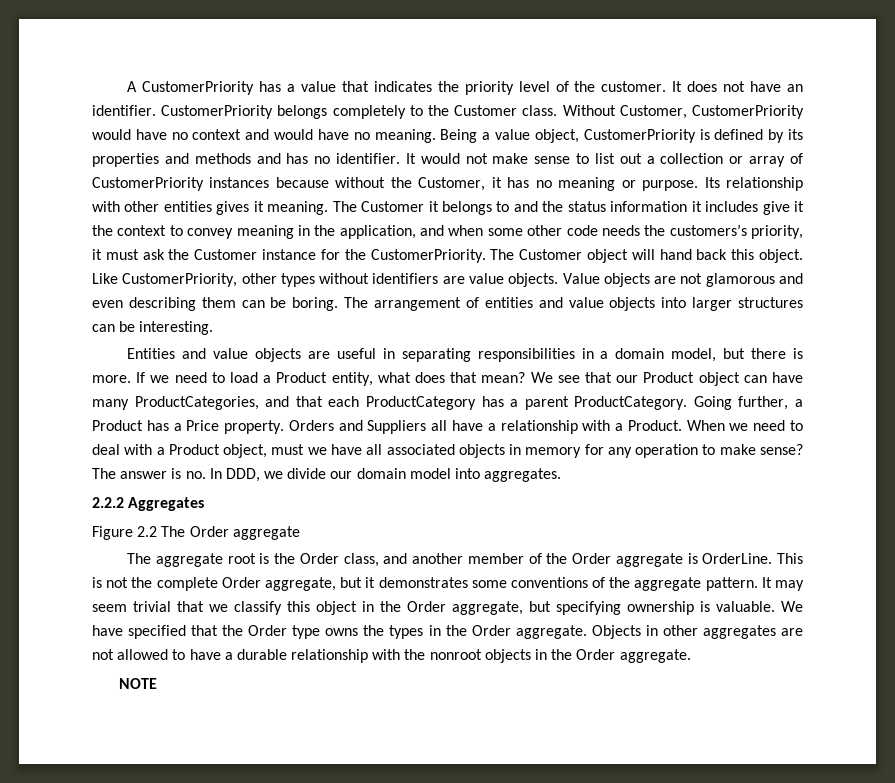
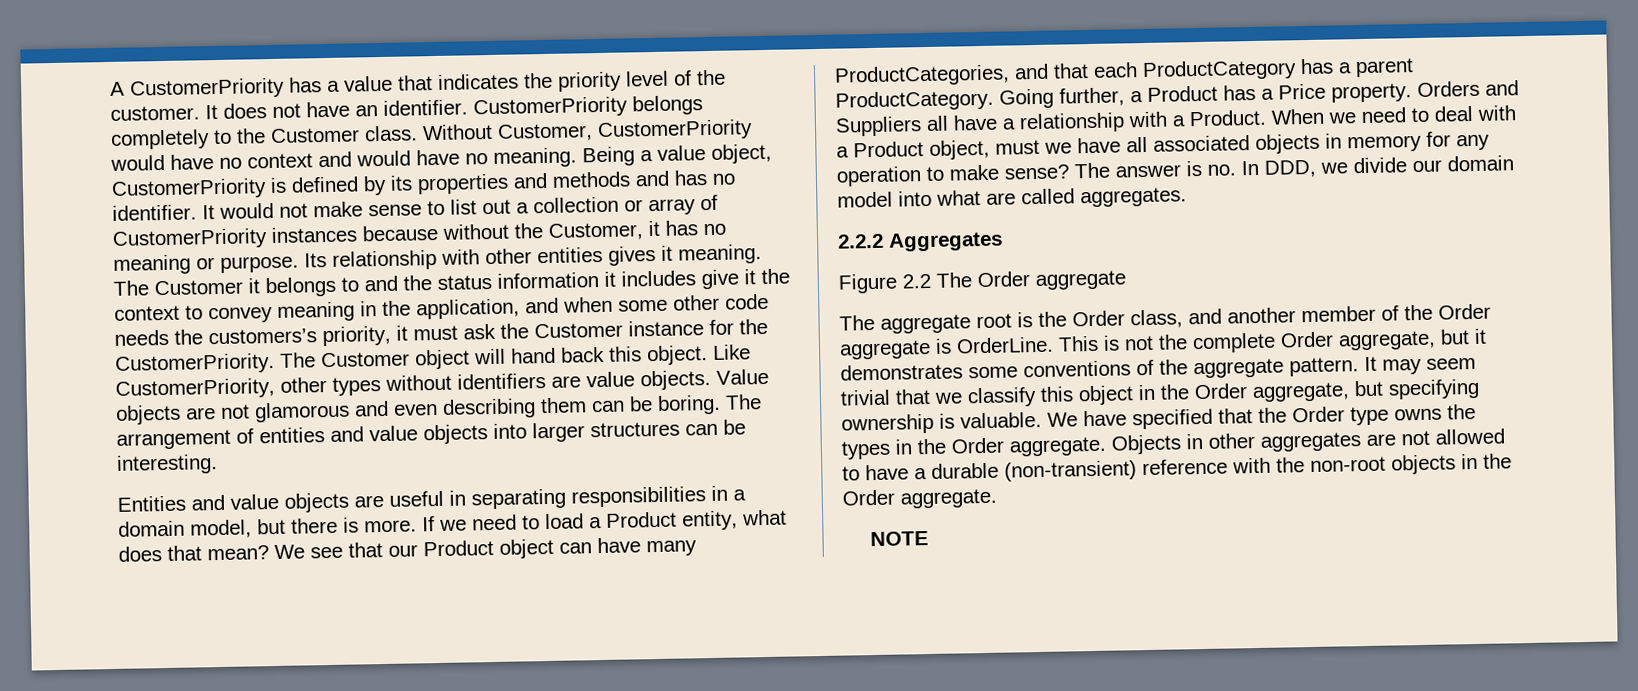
(481, 473) none -> [936,188,1075,206] what are called
[291,649,369,663] relationship -> [1004,458,1228,482] (non-transient) reference
[429,649,482,660] nonroot -> [1310,456,1386,473] non-root

